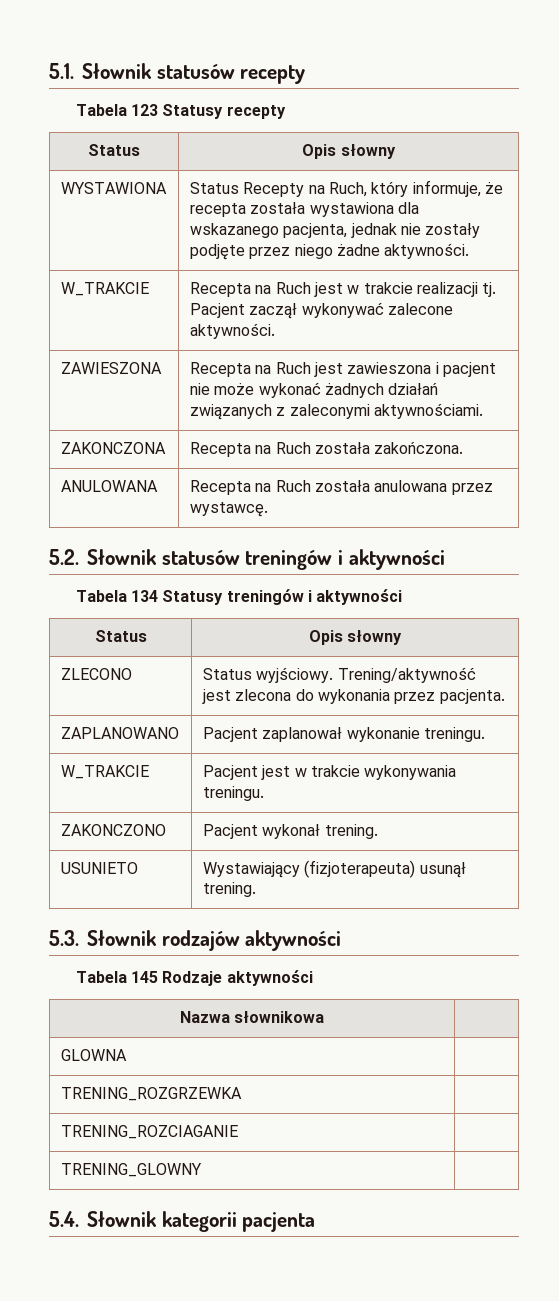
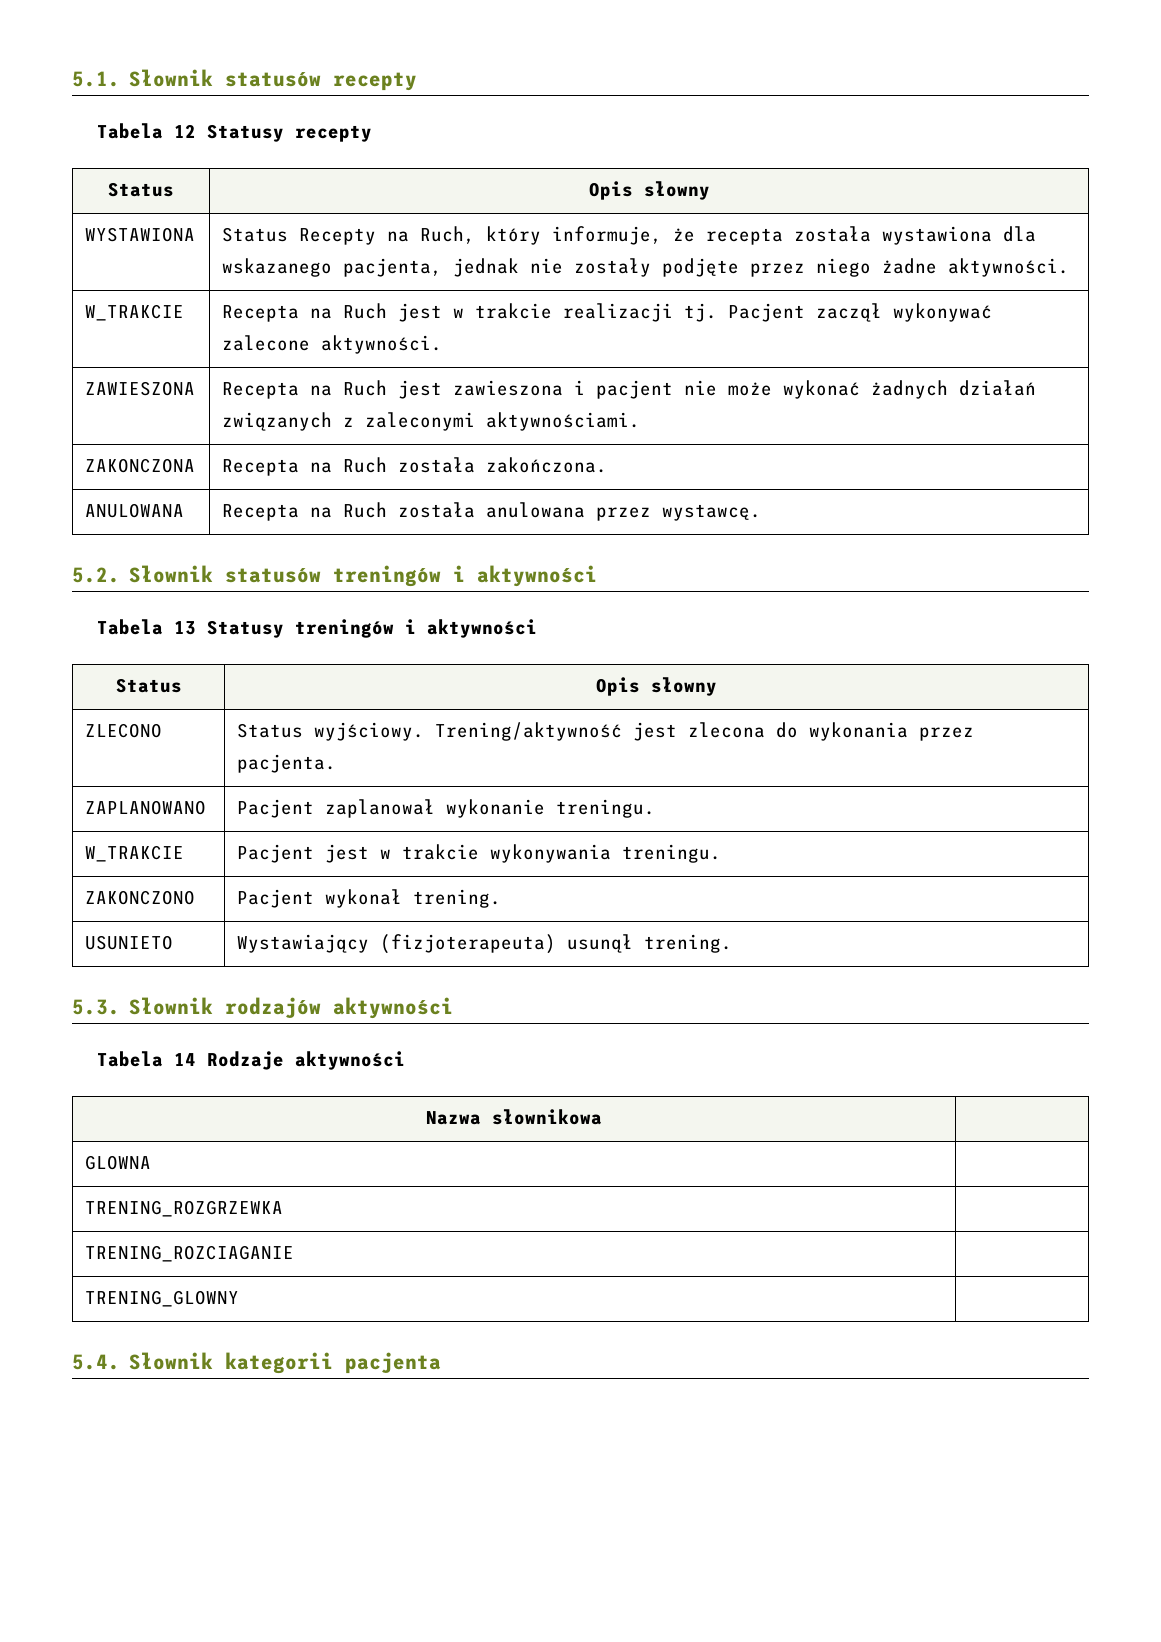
[130,104,158,116] 123 -> [173,124,196,138] 12
[130,590,158,602] 134 -> [173,621,196,635] 13
[130,971,158,983] 145 -> [173,1053,196,1066] 14

